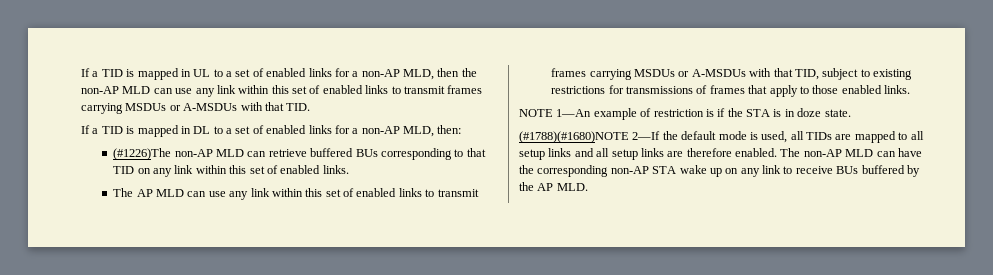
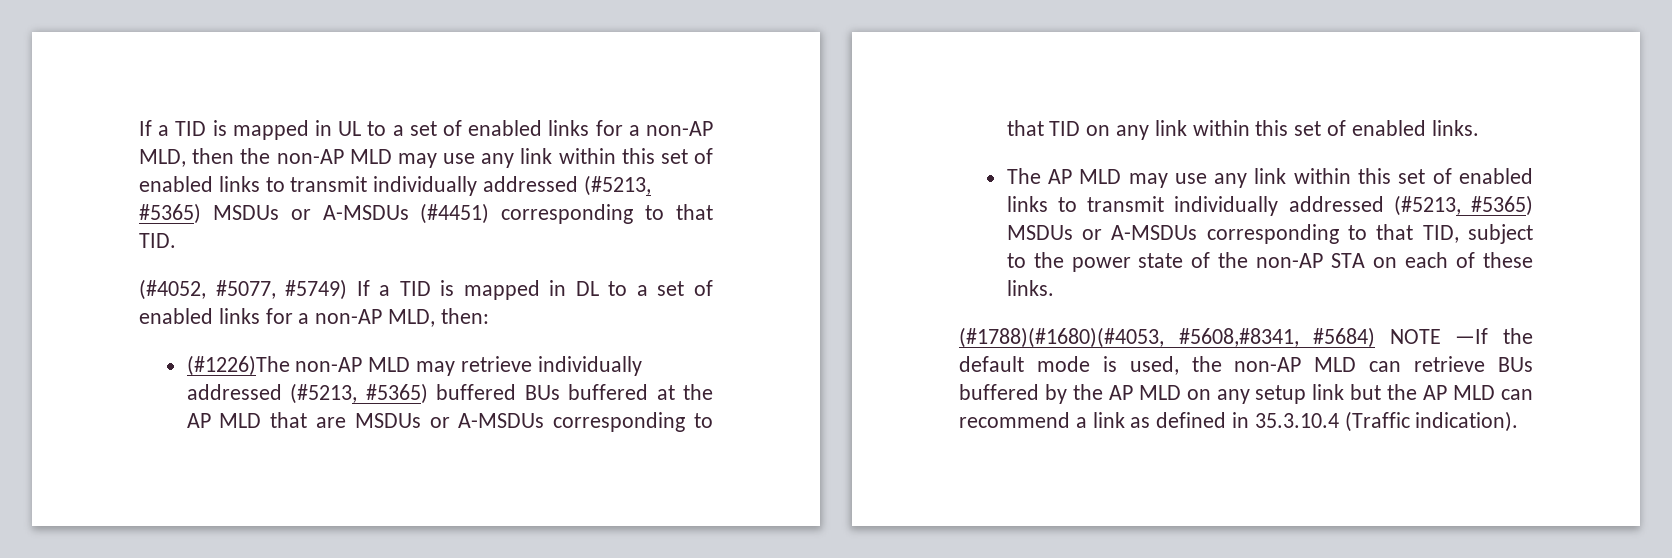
[153,88,173,94] can -> [397,153,437,168] may
[447,85,483,94] [81,102,263,114] frames carrying MSDUs or A-MSDUs with -> [373,175,651,196] [139,203,665,224] individually addressed (#5213, #5365) MSDUs or A-MSDUs (#4451) corresponding to
(311, 107) none -> [139,279,348,300] (#4052, #5077, #5749)
[247,148,378,157] can retrieve buffered BUs -> [416,356,642,376] [186,383,713,404] [186,412,545,428] may retrieve individually addressed (#5213, #5365) buffered BUs buffered at the AP MLD that are MSDUs or A-MSDUs
[187,191,207,197] can -> [1128,173,1168,188] may
[551,68,772,80] frames carrying MSDUs or A-MSDUs with -> [1174,195,1533,216] [1006,224,1367,244] individually addressed (#5213, #5365) MSDUs or A-MSDUs corresponding to
[873,69,913,80] [551,85,911,97] [519,108,851,120] [519,131,661,143] existing restrictions for transmissions of frames that apply to those enabled links. // NOTE 1—An example of restriction is if the STA is in doze state. // (#1788)(#1680)NOTE 2—If -> [1033,252,1533,272] [1006,280,1054,296] [959,327,1489,348] the power state of the non-AP STA on each of these links. // (#1788)(#1680)(#4053, #5608,#8341, #5684) NOTE —If
[790,131,924,143] [519,148,922,160] [519,165,833,177] all TIDs are mapped to all setup links and all setup links are therefore enabled. The non-AP MLD can have the corresponding non-AP STA wake up on any link to receive -> [1191,356,1486,372] the non-AP MLD can retrieve
[556,183,588,191] MLD. -> [1138,384,1533,404] [959,411,1519,432] MLD on any setup link but the AP MLD can recommend a link as defined in 35.3.10.4 (Traffic indication).

